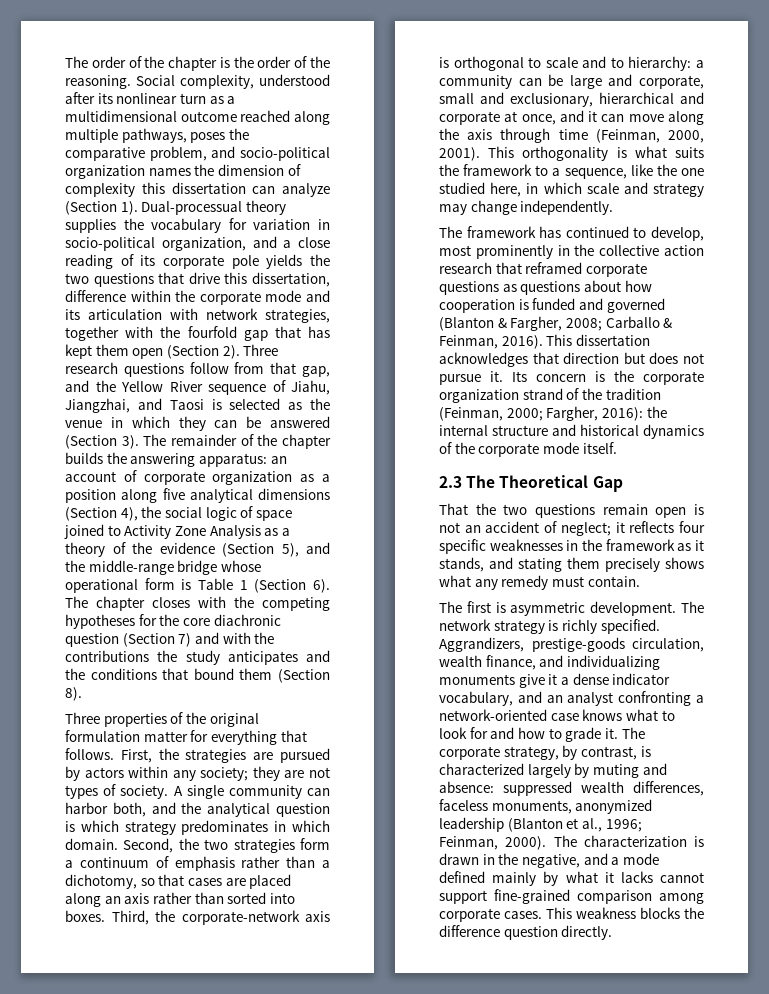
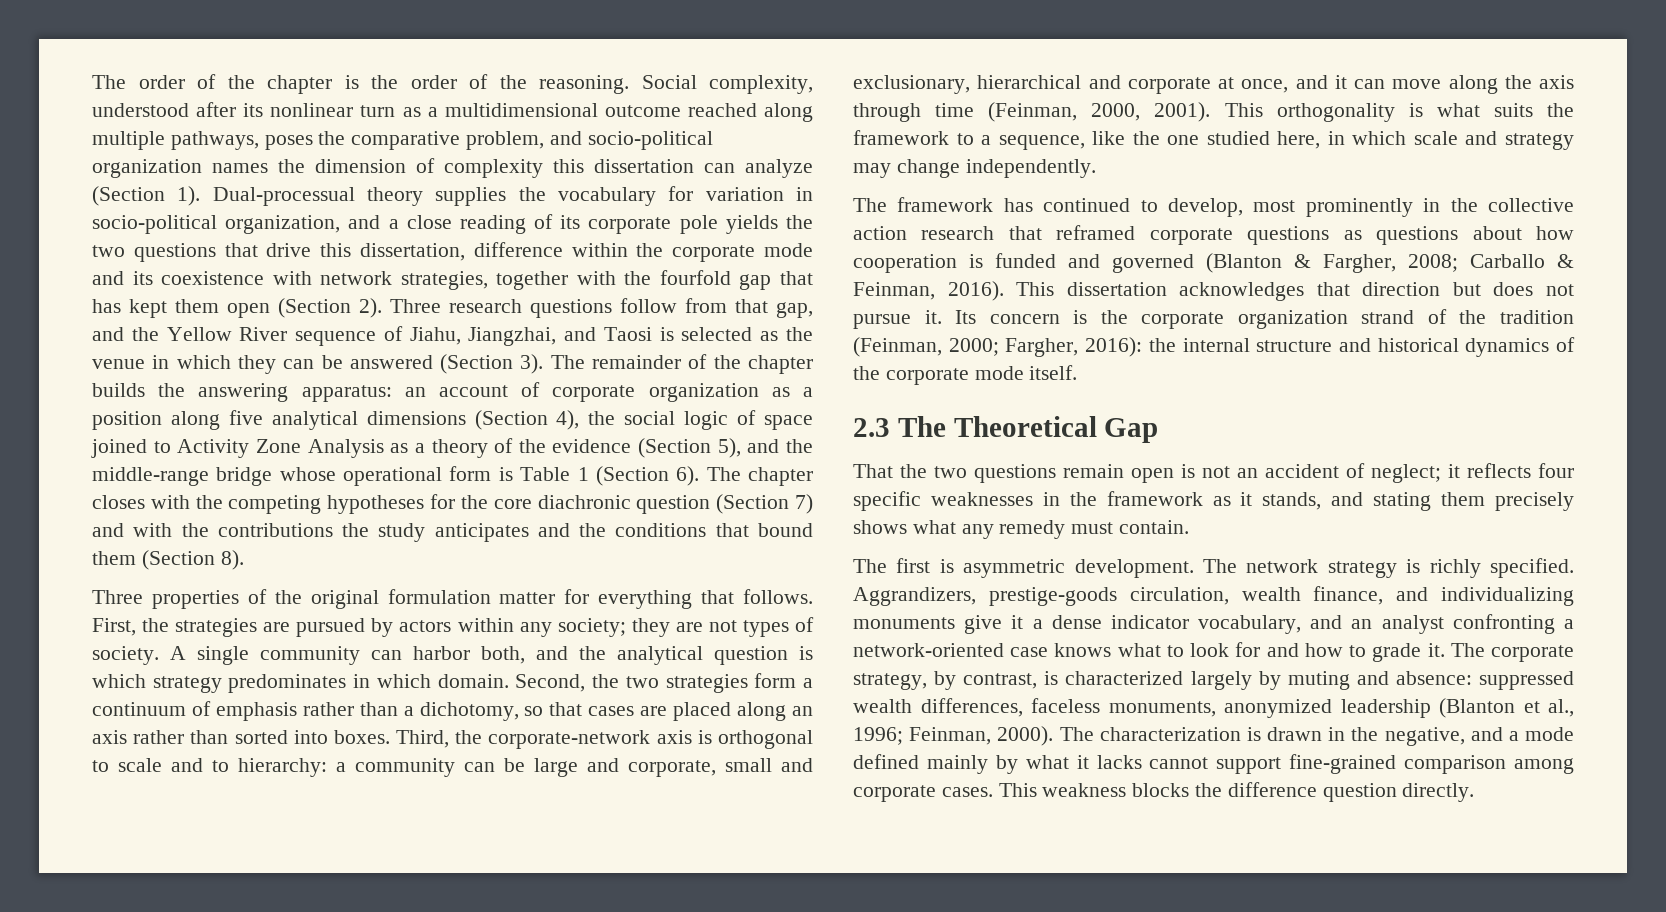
[88,309,162,320] articulation -> [161,271,265,285] coexistence

